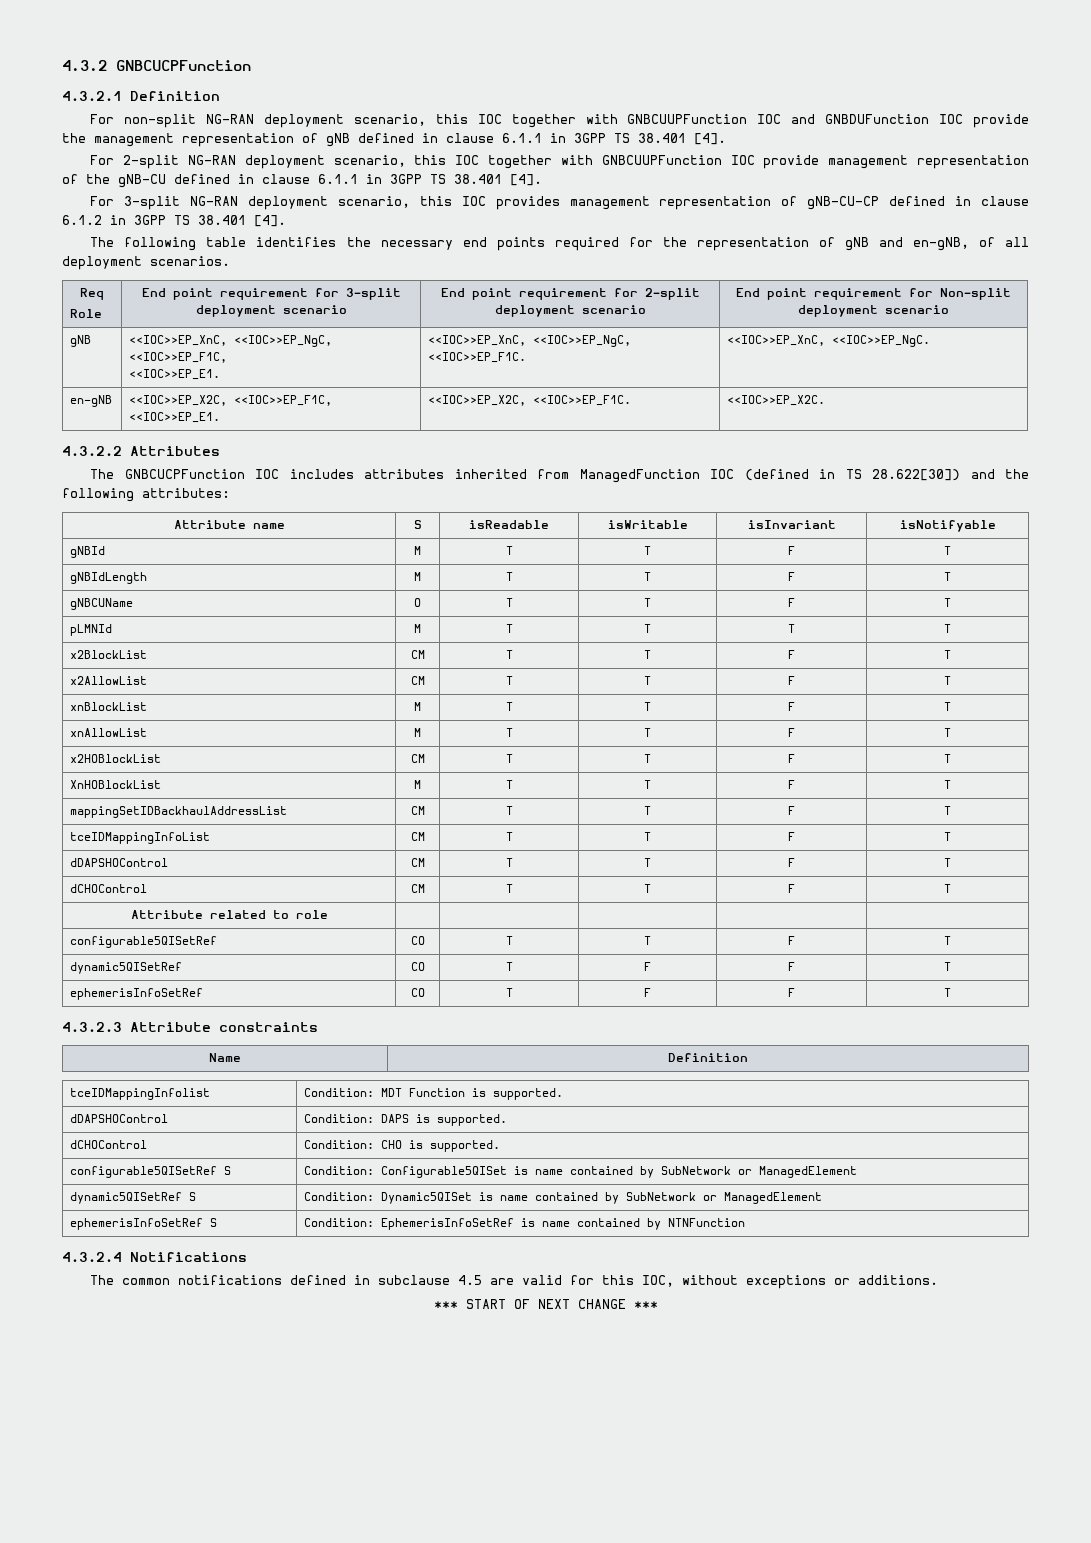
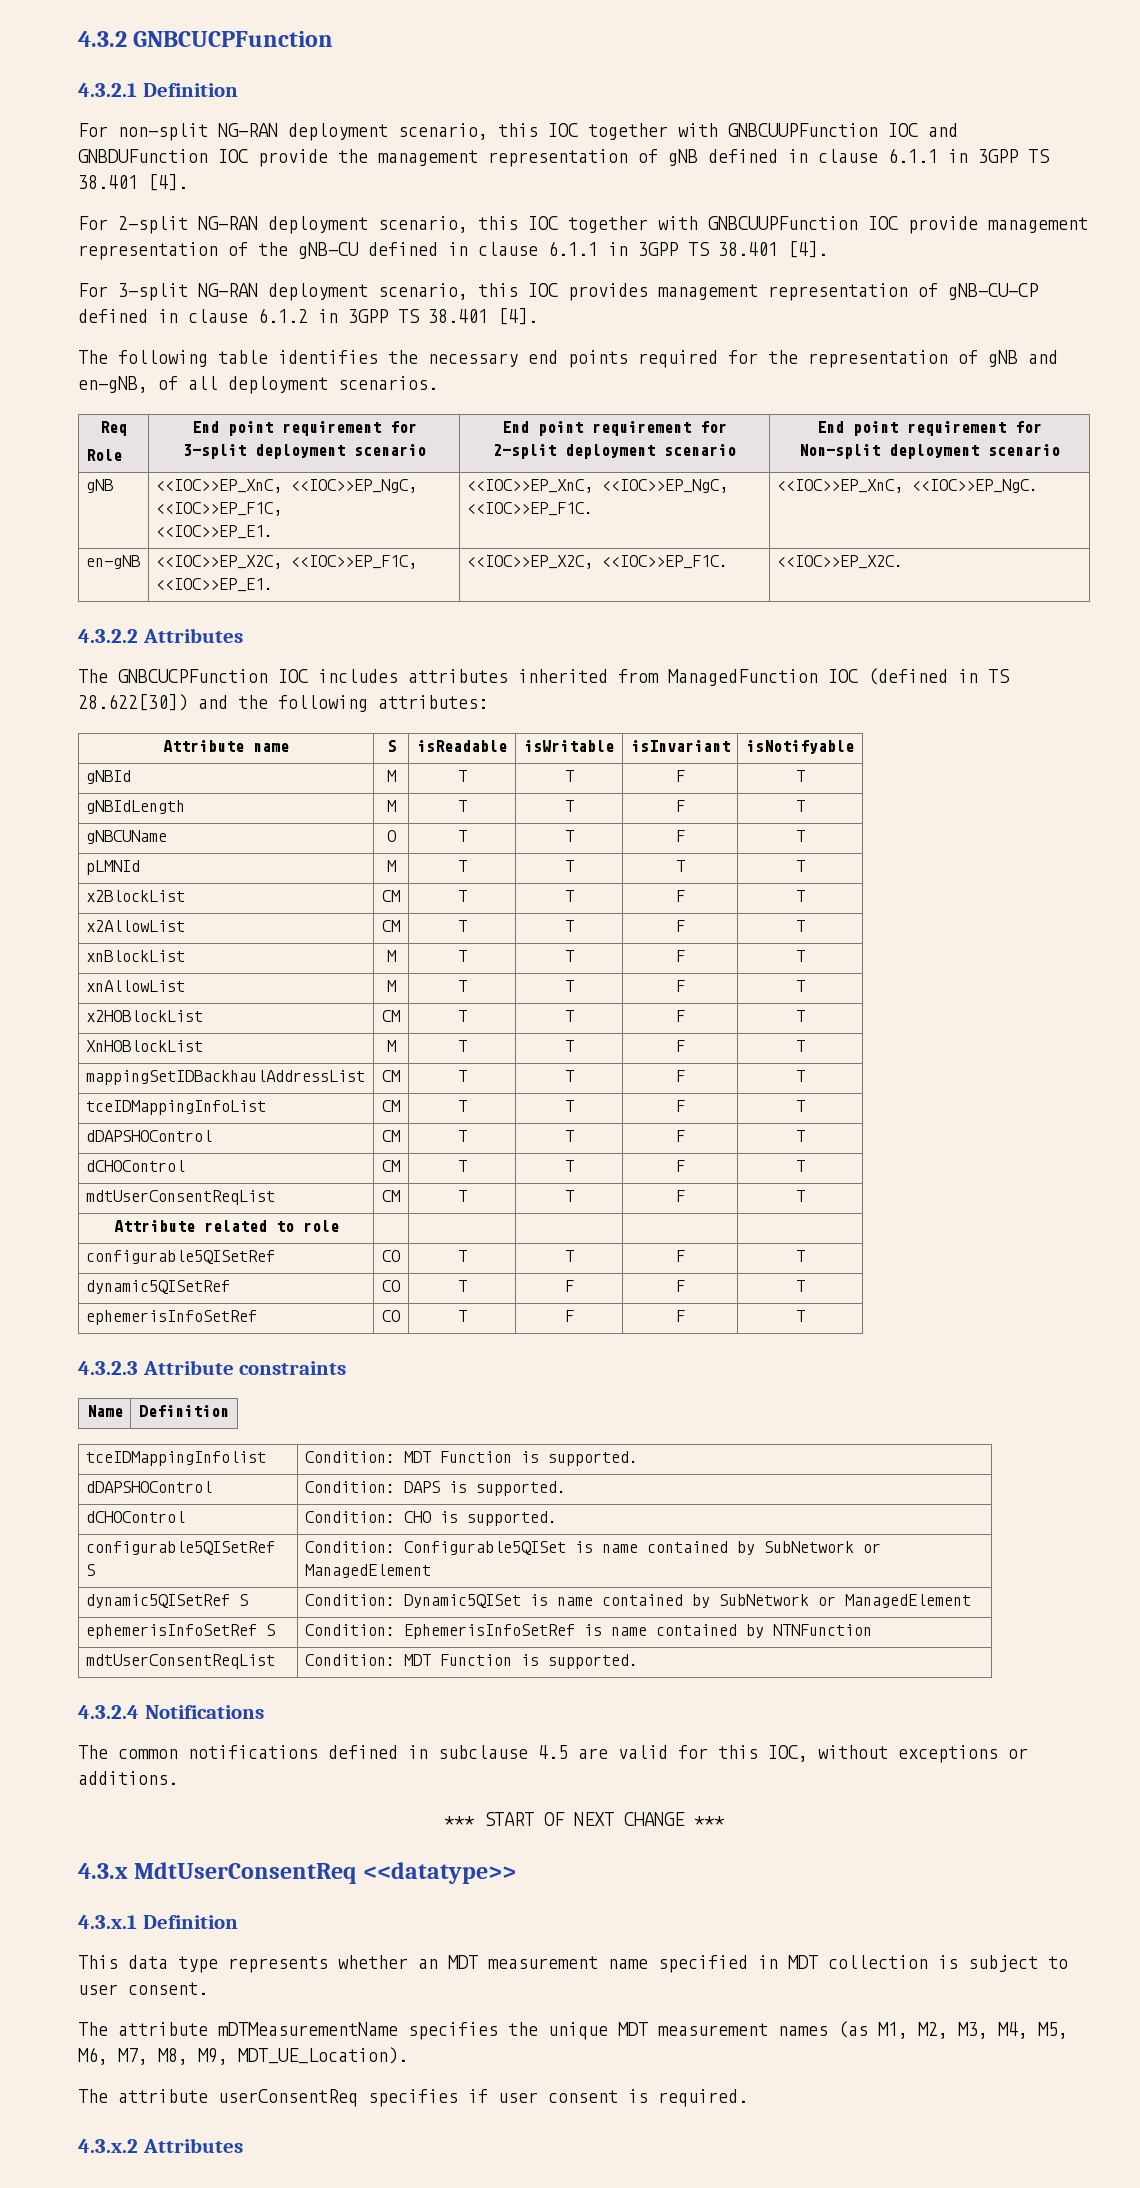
(951, 888) none -> [85,1190,275,1205] [382,1190,400,1202] [457,1190,467,1202] [564,1190,574,1202] [675,1190,685,1202] [795,1190,805,1202] // mdtUserConsentReqList | CM | T | T | F | T
(746, 1222) none -> [85,1654,275,1669] [304,1654,638,1669] // mdtUserConsentReqList | Condition: MDT Function is supported.
(658, 1305) none -> [78,1862,516,1884] [78,1915,238,1929] [78,1955,1068,1973] [78,1982,208,1995] [78,2021,1068,2040] [78,2047,408,2065] [78,2089,748,2107] [78,2138,243,2153] // 4.3.x MdtUserConsentReq <<datatype>> // 4.3.x.1 Definition // This data type represents whether an MDT measurement name specified in MDT collection is subject to user consent. // The attribute mDTMeasurementName specifies the unique MDT measurement names (as M1, M2, M3, M4, M5, M6, M7, M8, M9, MDT_UE_Location). // The attribute userConsentReq specifies if user consent is required. // 4.3.x.2 Attributes

